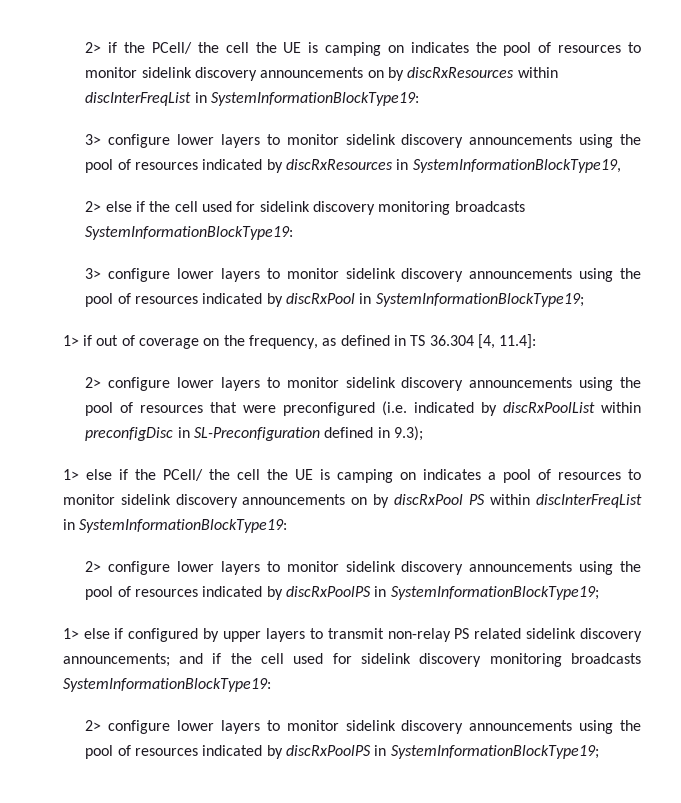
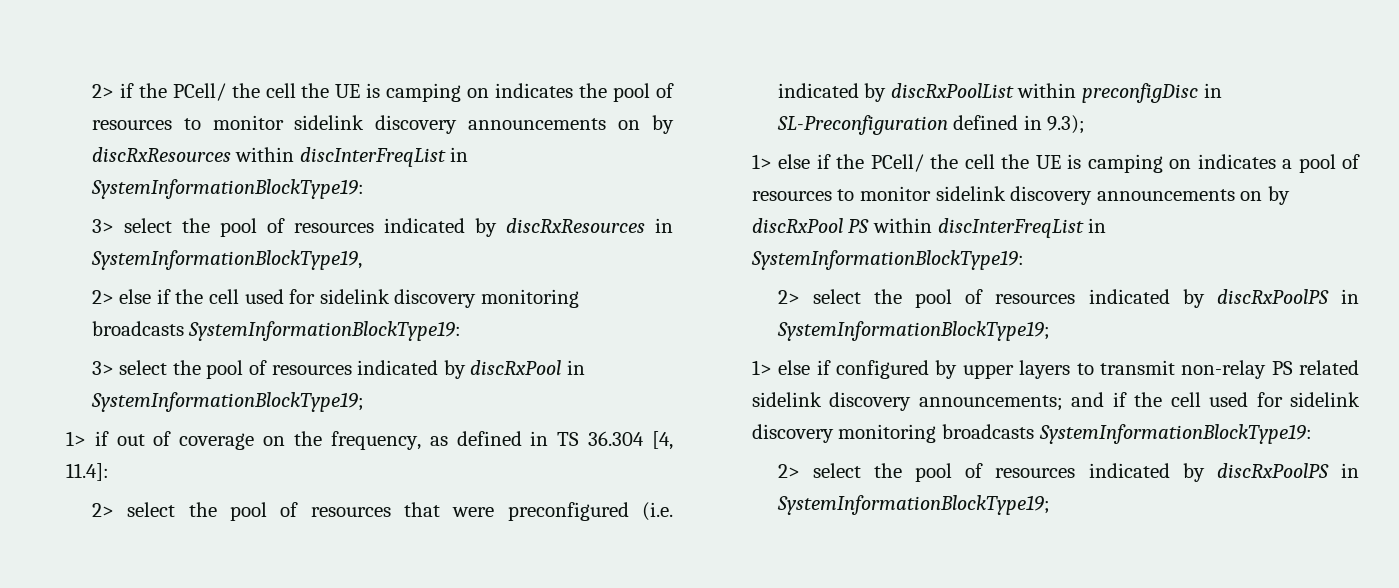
[108,134,614,148] configure lower layers to monitor sidelink discovery announcements using -> [123,218,172,233] select
[108,268,614,282] configure lower layers to monitor sidelink discovery announcements using -> [119,360,168,375] select
[108,377,614,391] configure lower layers to monitor sidelink discovery announcements using -> [127,502,176,517] select
[108,561,614,575] configure lower layers to monitor sidelink discovery announcements using -> [812,289,861,304] select
[108,720,614,734] configure lower layers to monitor sidelink discovery announcements using -> [812,463,861,478] select

